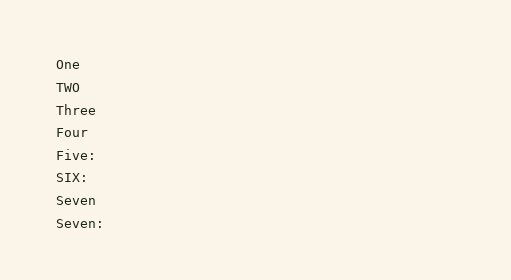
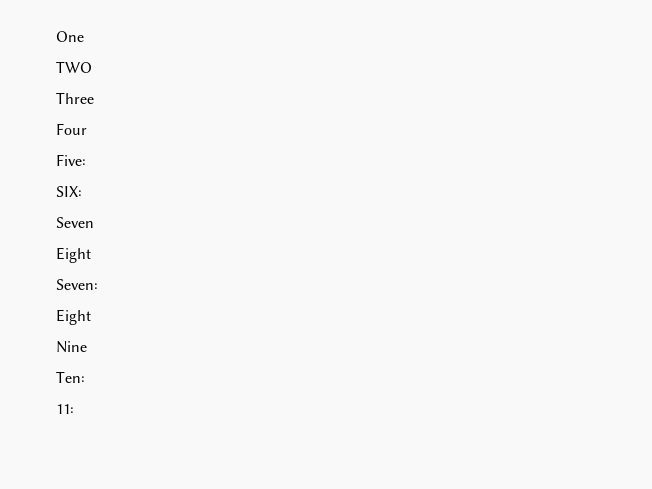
(96, 200) none -> [56,247,91,263] // Eight
(104, 223) none -> [56,309,91,325] [56,341,87,353] [56,371,85,383] [56,404,74,414] // Eight // Nine // Ten: // 11:

